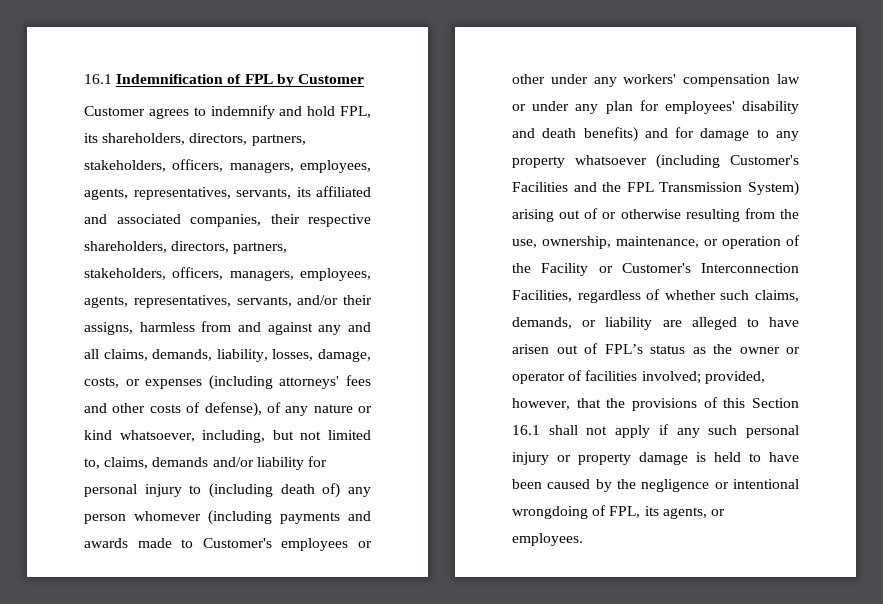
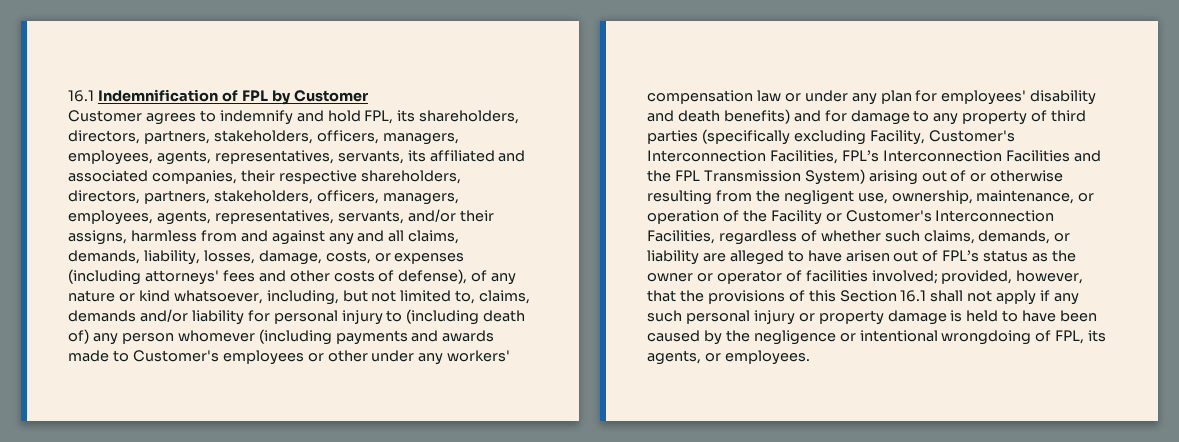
[575,154,799,169] whatsoever (including Customer's -> [1031,110,1087,122] [647,129,1015,145] [647,150,1002,164] of third parties (specifically excluding Facility, Customer's Interconnection Facilities, FPL’s Interconnection
(799, 214) none -> [783,190,854,205] negligent

